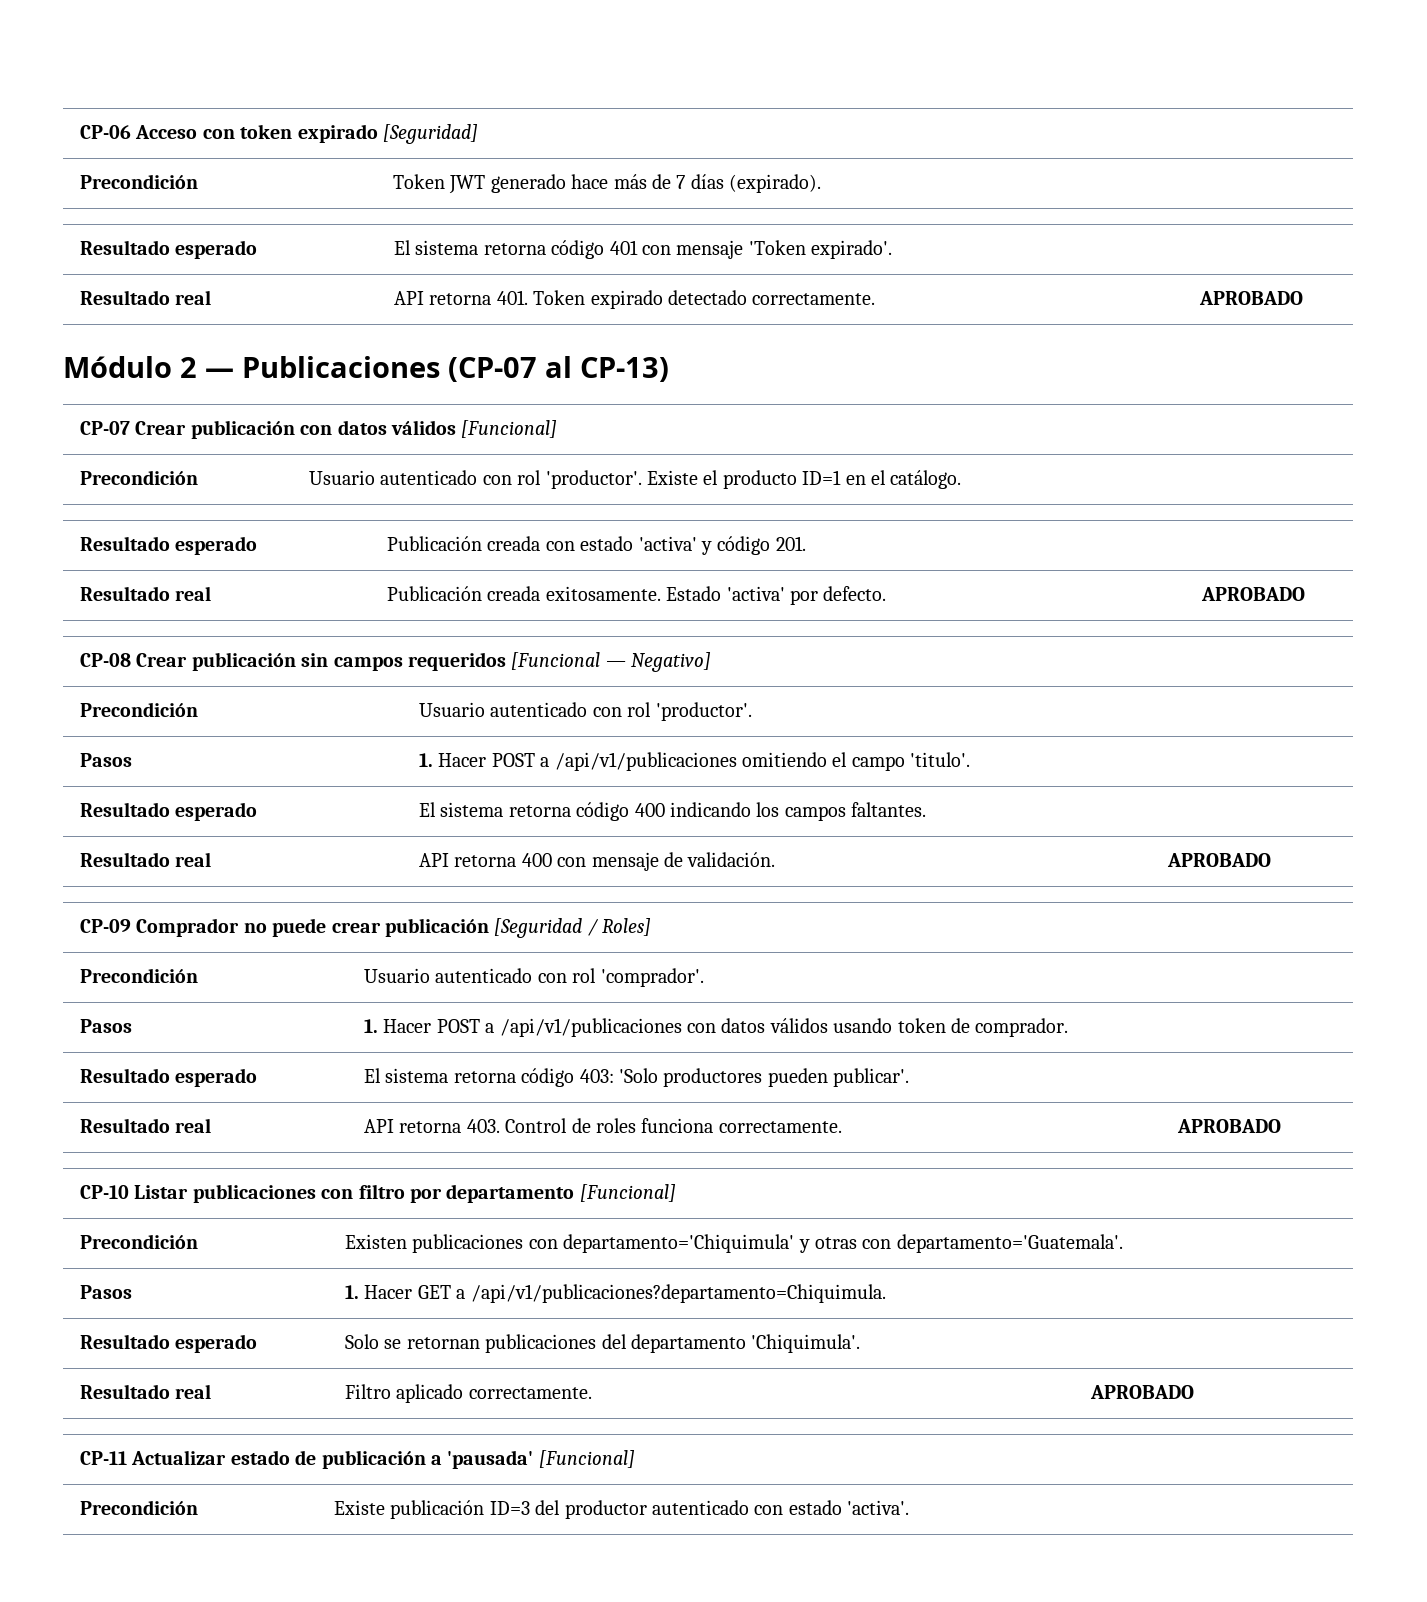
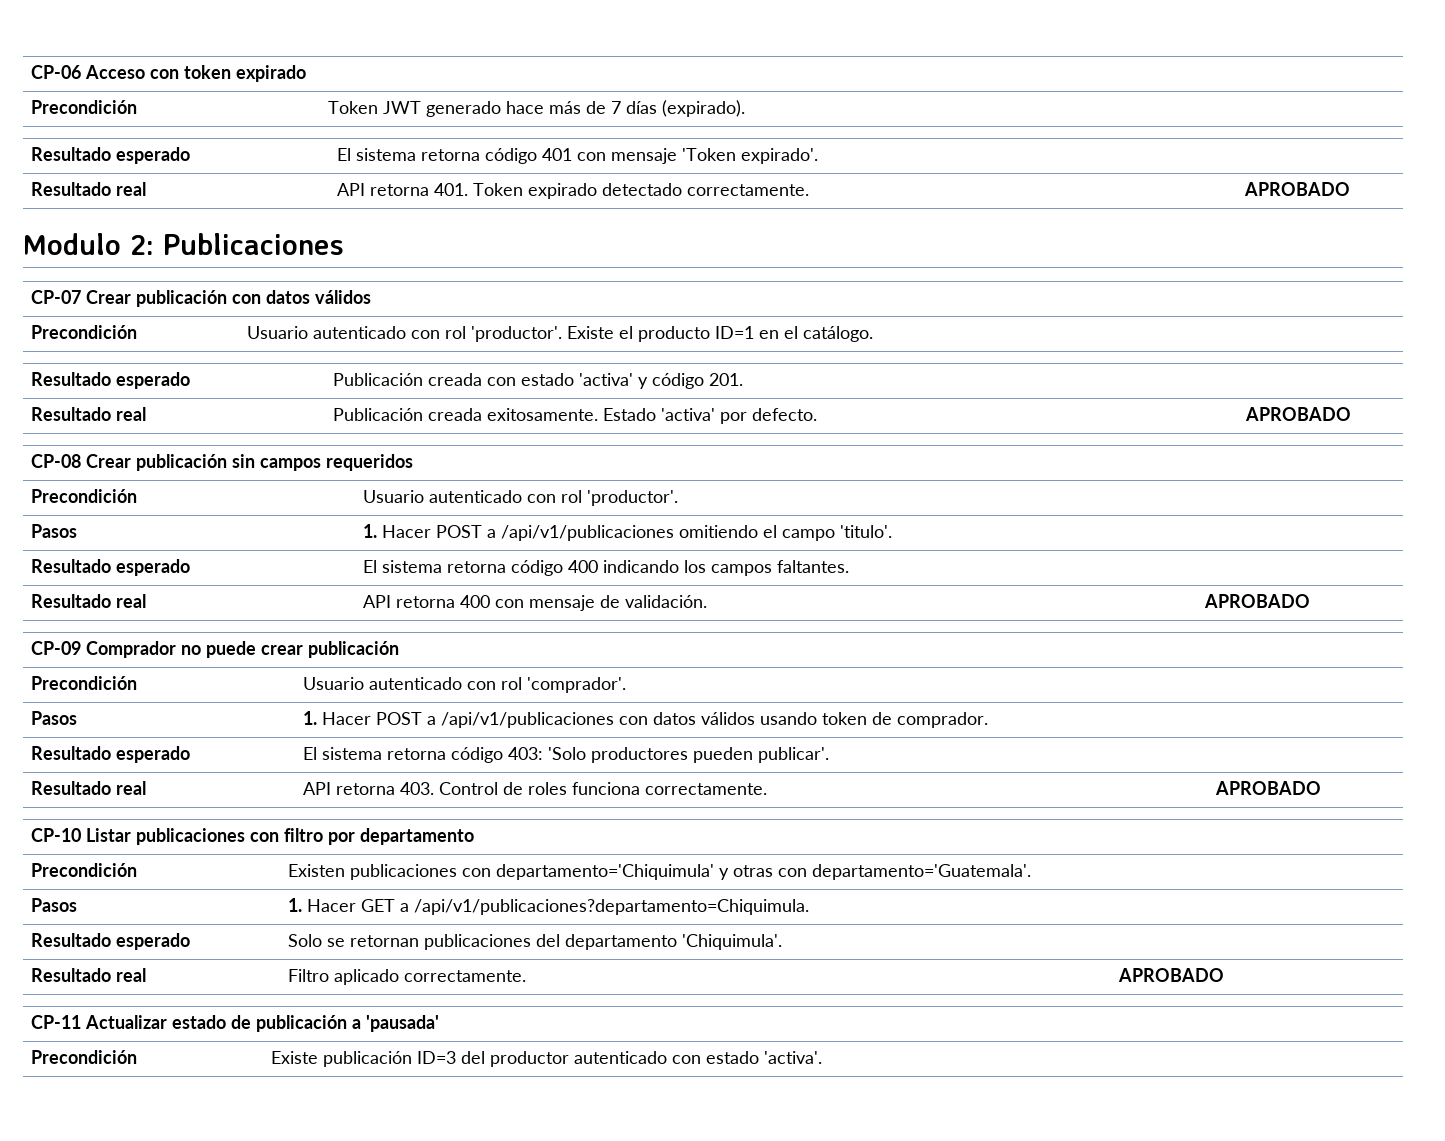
[382,124,478,144] [Seguridad] -> (306, 73) none
[63,356,669,382] Módulo 2 — Publicaciones (CP-07 al CP-13) -> [23,233,344,255] Modulo 2: Publicaciones
[461,420,558,438] [Funcional] -> (371, 297) none
[511,652,712,672] [Funcional — Negativo] -> (413, 462) none
[494,918,652,938] [Seguridad / Roles] -> (399, 649) none
[579,1184,676,1202] [Funcional] -> (474, 836) none
[538,1450,635,1468] [Funcional] -> (439, 1023) none

